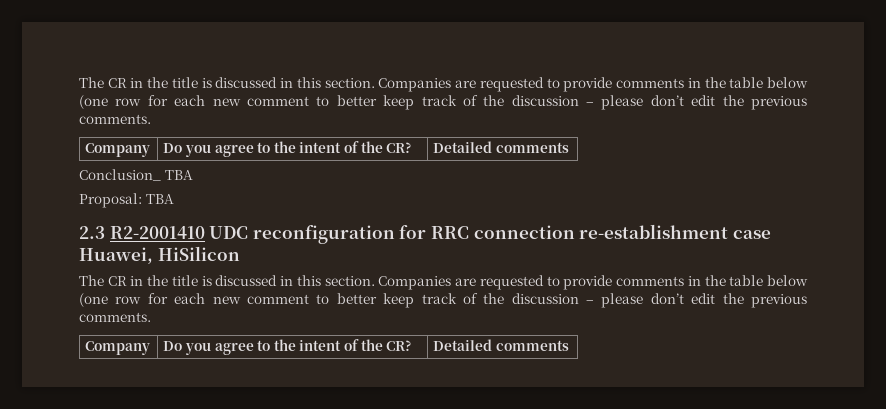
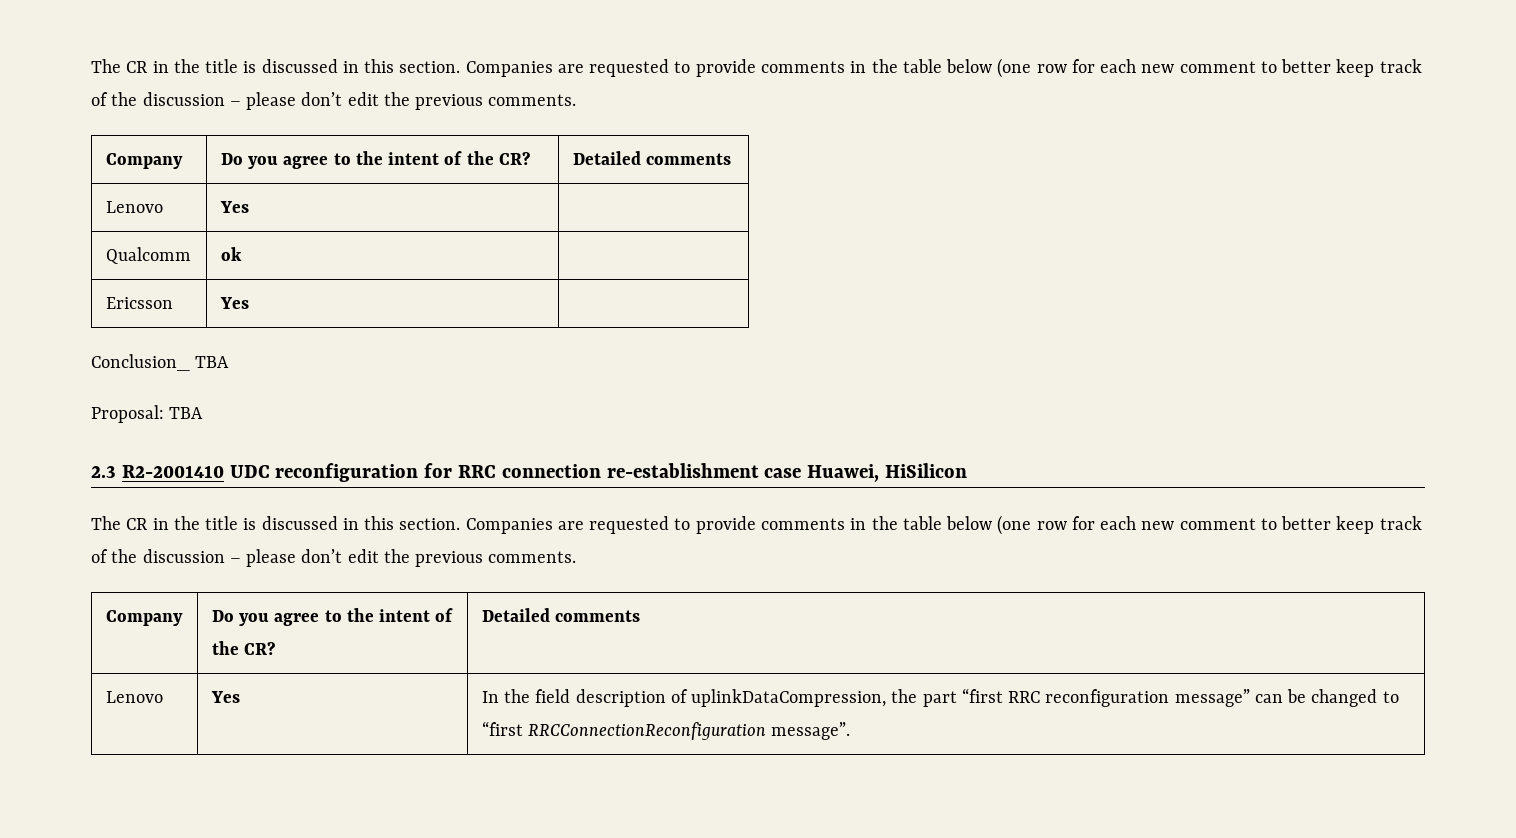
(569, 147) none -> [105,201,163,213] [219,201,249,213] [105,247,191,264] [220,247,242,261] [105,297,173,309] [219,297,249,309] // Lenovo | Yes | // Qualcomm | ok | // Ericsson | Yes |
(569, 345) none -> [105,691,163,703] [210,691,240,703] [481,688,1399,707] [481,721,851,740] // Lenovo | Yes | In the field description of uplinkDataCompression, the part “first RRC reconfiguration message” can be changed to “first RRCConnectionReconfiguration message”.

